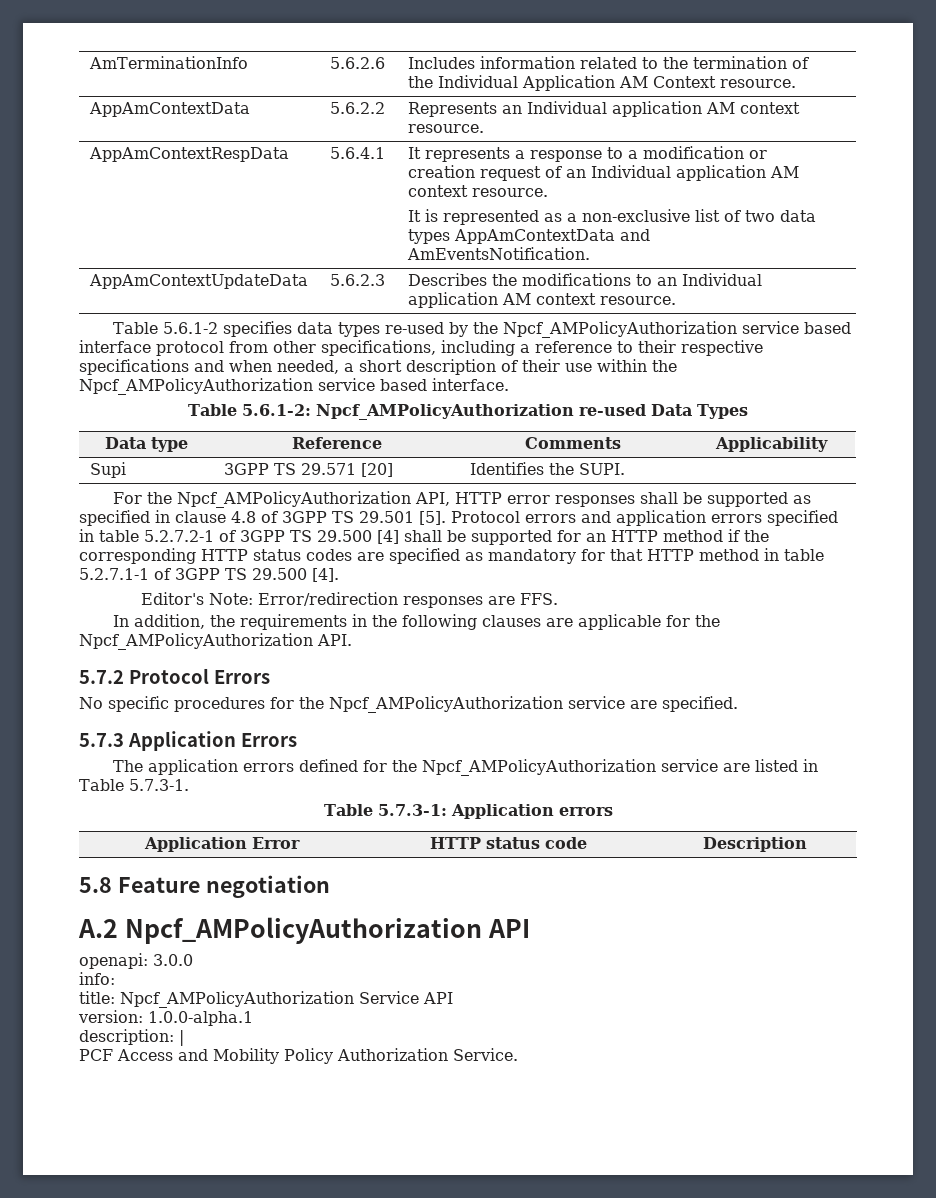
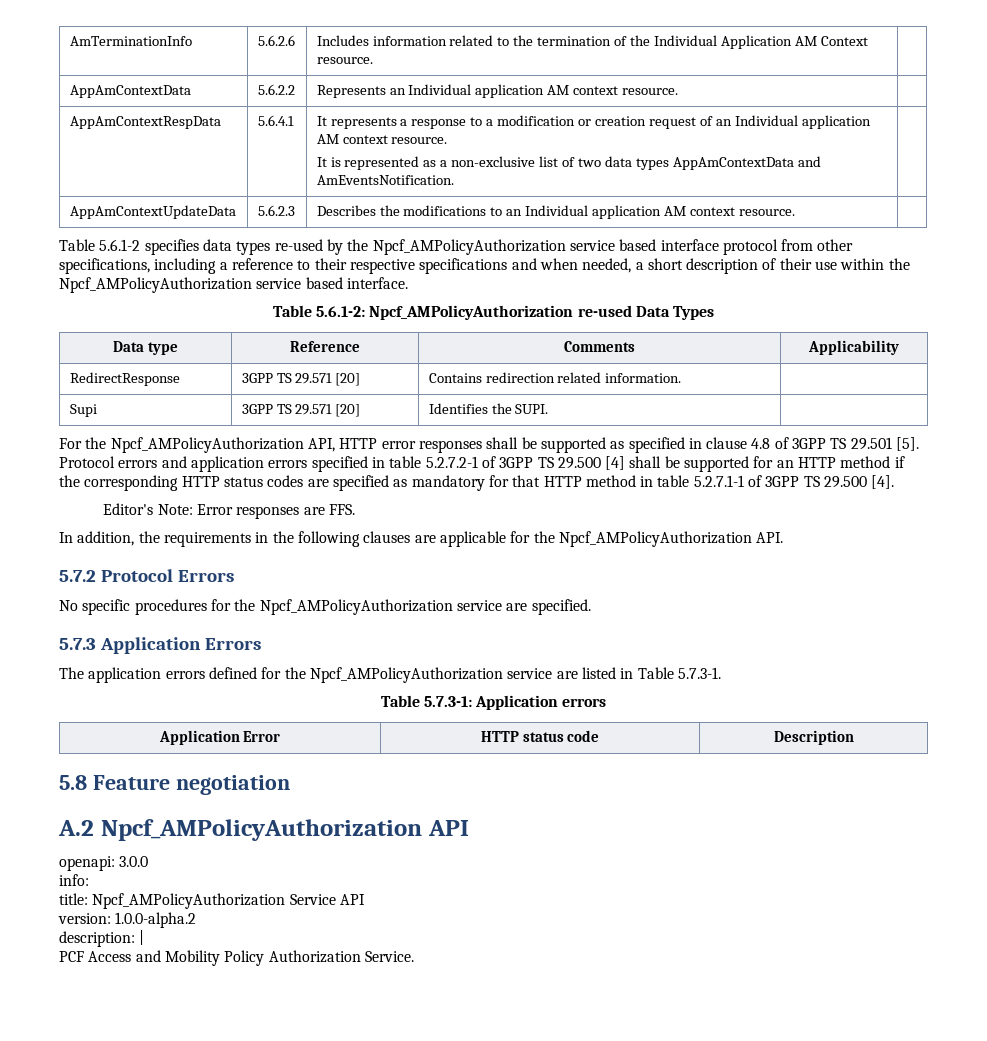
(828, 444) none -> [69,372,180,386] [241,373,361,386] [428,372,682,383] // RedirectResponse | 3GPP TS 29.571 [20] | Contains redirection related information. |
[257,592,398,606] Error/redirection -> [196,504,233,515] Error
[148,1011,253,1026] 1.0.0-alpha.1 -> [115,912,197,928] 1.0.0-alpha.2

